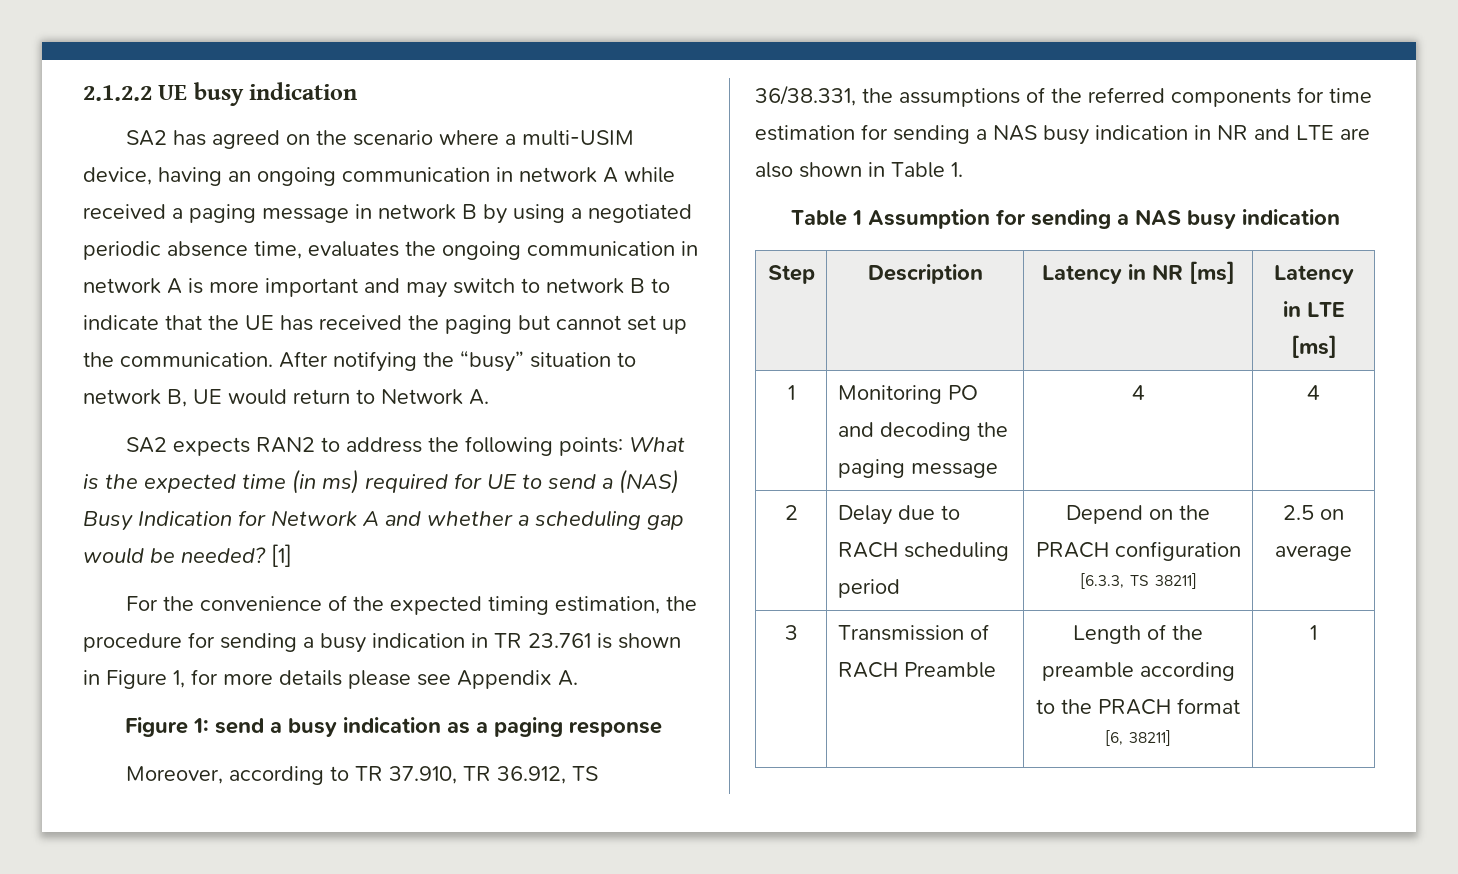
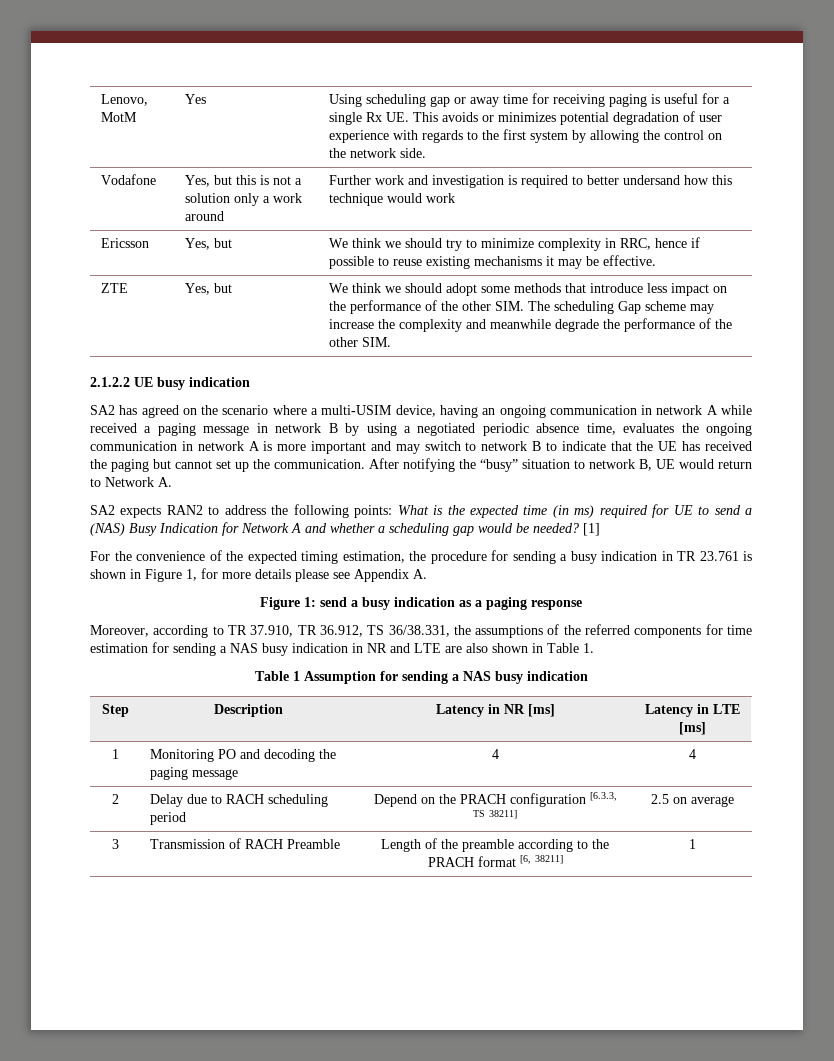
(83, 93) none -> [100,94,148,106] [100,112,137,122] [184,94,206,104] [328,93,730,107] [328,111,722,125] [328,129,722,143] [328,148,426,158] [100,174,156,185] [184,175,302,187] [184,193,302,206] [184,211,224,221] [328,175,732,188] [328,193,455,206] [100,238,149,248] [184,238,232,250] [328,237,700,251] [328,255,656,269] [100,283,128,293] [184,283,232,295] [328,283,727,296] [328,300,714,314] [328,318,732,332] [328,337,391,347] Lenovo, MotM | Yes | Using scheduling gap or away time for receiving paging is useful for a single Rx UE. This avoids or minimizes potential degradation of user experience with regards to the first system by allowing the control on the network side. // Vodafone | Yes, but this is not a solution only a work around | Further work and investigation is required to better undersand how this technique would work // Ericsson | Yes, but | We think we should try to minimize complexity in RRC, hence if possible to reuse existing mechanisms it may be effective. // ZTE | Yes, but | We think we should adopt some methods that introduce less impact on the performance of the other SIM. The scheduling Gap scheme may increase the complexity and meanwhile degrade the performance of the other SIM. //

